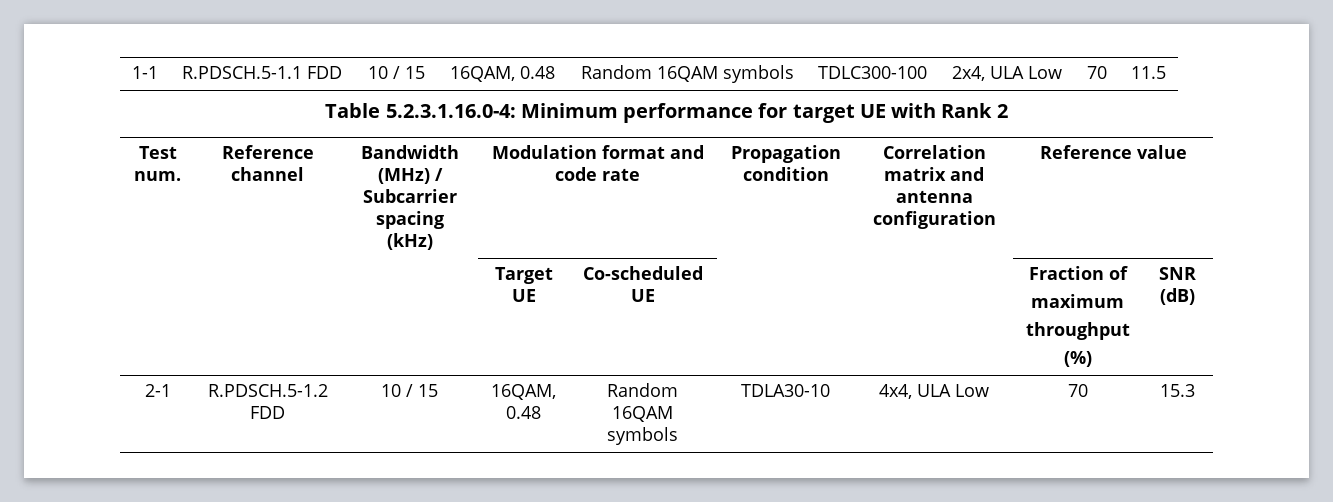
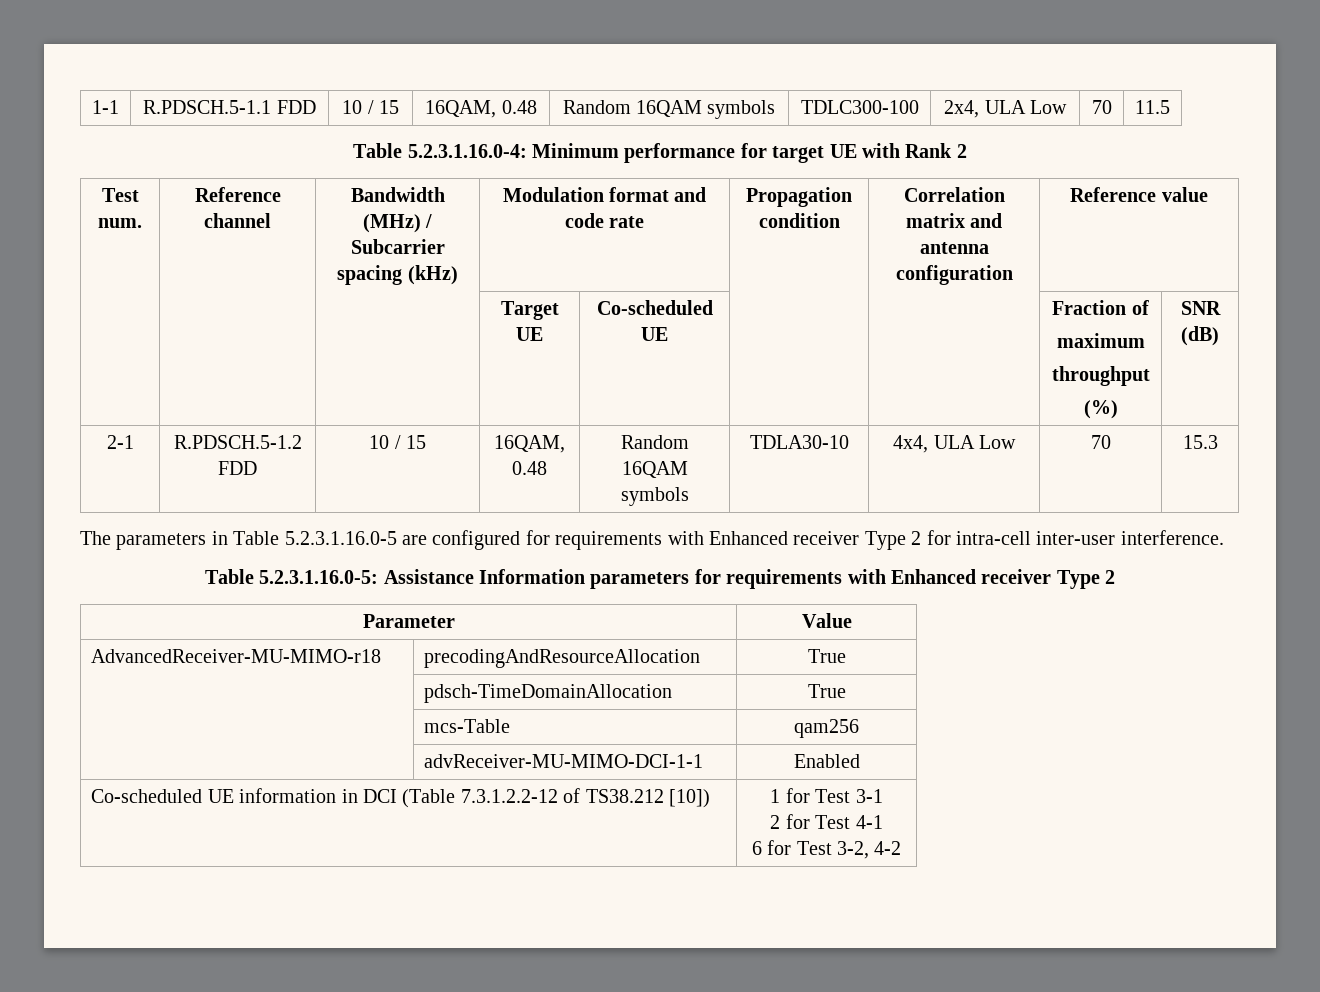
(1195, 390) none -> [80,530,1224,550] [204,569,1116,589] [362,614,455,628] [801,613,852,628] [91,649,382,663] [424,649,701,668] [807,649,846,663] [424,684,673,703] [807,684,846,698] [424,719,511,733] [794,719,860,738] [424,754,704,768] [793,754,860,768] [91,788,710,808] [770,788,883,803] [770,814,883,829] [751,840,902,859] // The parameters in Table 5.2.3.1.16.0-5 are configured for requirements with Enhanced receiver Type 2 for intra-cell inter-user interference. // Table 5.2.3.1.16.0-5: Assistance Information parameters for requirements with Enhanced receiver Type 2 // Parameter | Value // AdvancedReceiver-MU-MIMO-r18 | precodingAndResourceAllocation | True // | pdsch-TimeDomainAllocation | True // | mcs-Table | qam256 // | advReceiver-MU-MIMO-DCI-1-1 | Enabled // Co-scheduled UE information in DCI (Table 7.3.1.2.2-12 of TS38.212 [10]) | 1 for Test 3-1 // 2 for Test 4-1 // 6 for Test 3-2, 4-2

